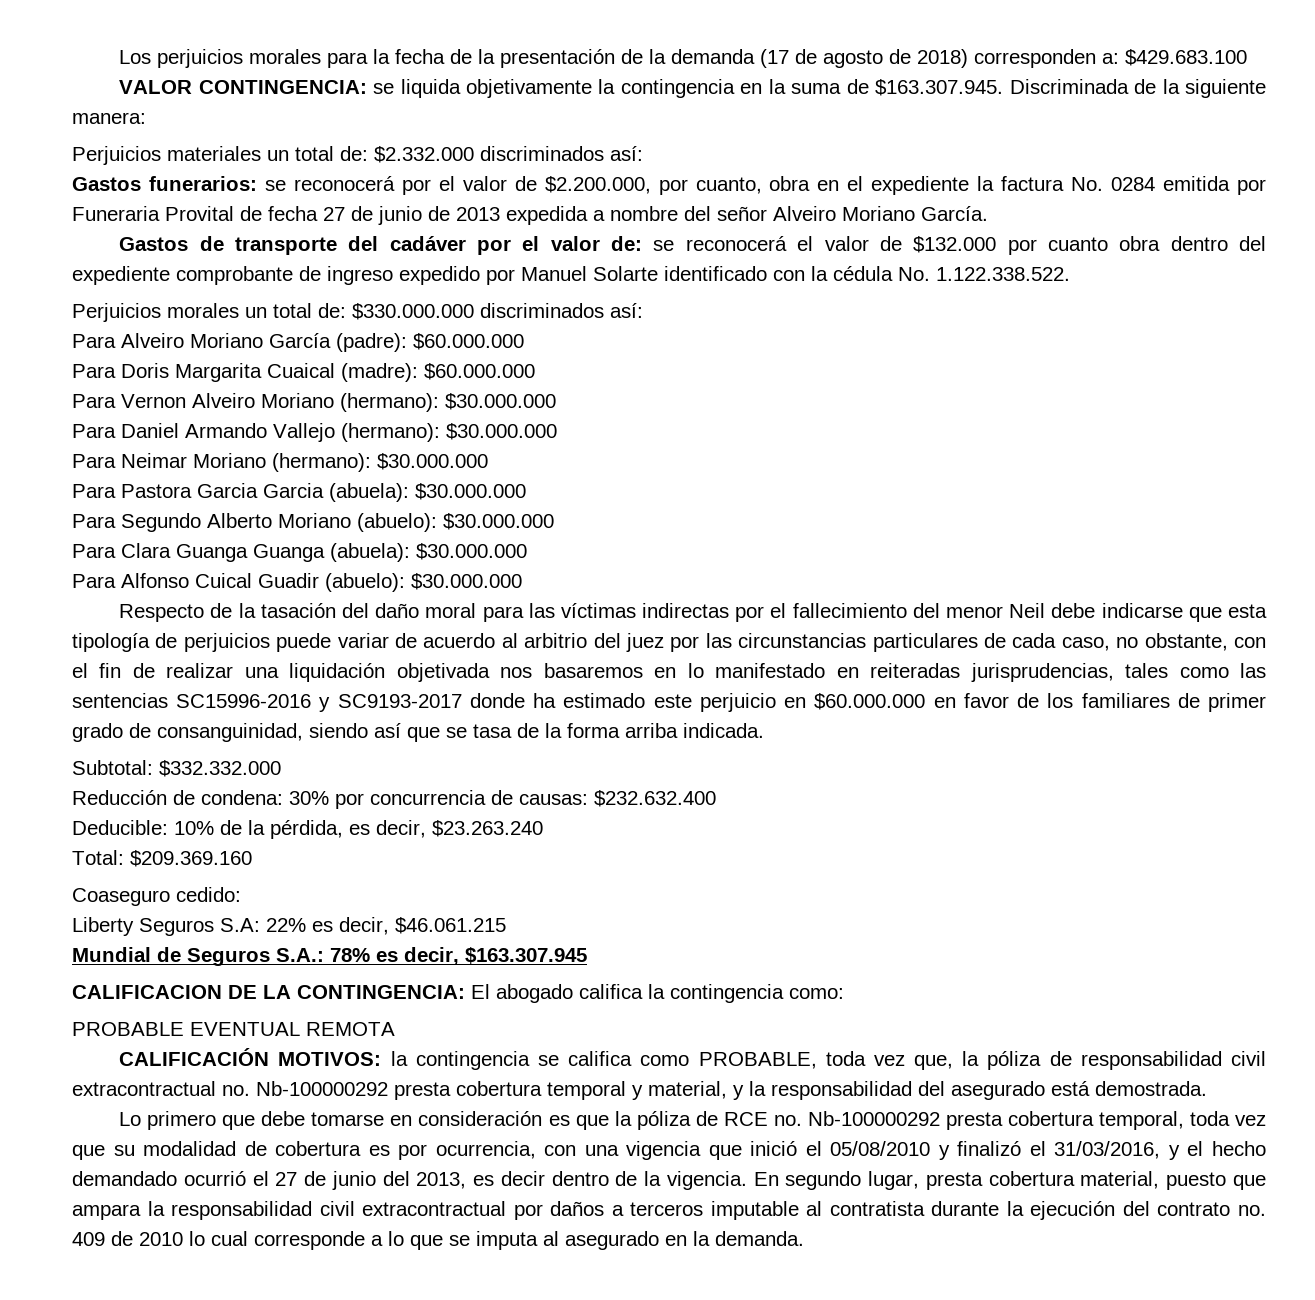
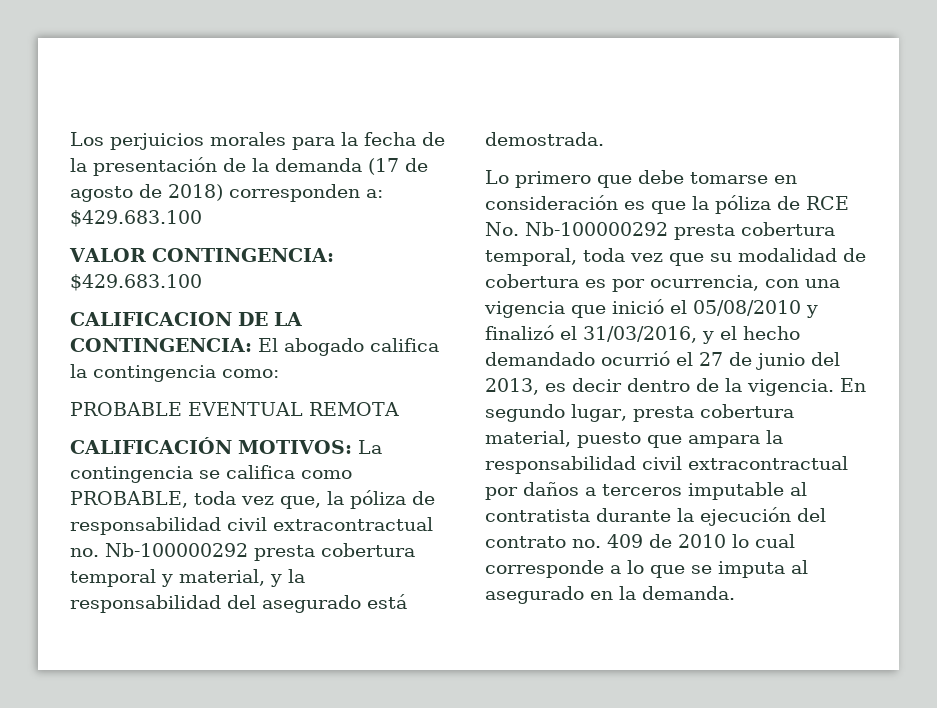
[373,79,1266,98] [72,112,146,124] [72,146,643,165] [72,176,1267,195] [72,206,988,225] [119,236,1266,255] [72,266,1070,285] [72,303,643,322] [72,333,524,352] [72,363,535,382] [72,393,556,412] [72,423,557,442] [72,453,488,472] [72,483,526,502] [72,513,554,532] [72,543,527,562] [72,573,522,592] [119,603,1267,622] [72,633,1266,652] [72,663,1267,682] [72,693,1267,712] [72,723,764,742] [72,760,281,777] [72,790,716,809] [72,820,543,839] [72,850,252,867] [72,887,241,906] [72,917,506,936] [72,947,587,966] se liquida objetivamente la contingencia en la suma de $163.307.945. Discriminada de la siguiente manera: // Perjuicios materiales un total de: $2.332.000 discriminados así: // Gastos funerarios: se reconocerá por el valor de $2.200.000, por cuanto, obra en el expediente la factura No. 0284 emitida por Funeraria Provital de fecha 27 de junio de 2013 expedida a nombre del señor Alveiro Moriano García. // Gastos de transporte del cadáver por el valor de: se reconocerá el valor de $132.000 por cuanto obra dentro del expediente comprobante de ingreso expedido por Manuel Solarte identificado con la cédula No. 1.122.338.522. // Perjuicios morales un total de: $330.000.000 discriminados así: // Para Alveiro Moriano García (padre): $60.000.000 // Para Doris Margarita Cuaical (madre): $60.000.000 // Para Vernon Alveiro Moriano (hermano): $30.000.000 // Para Daniel Armando Vallejo (hermano): $30.000.000 // Para Neimar Moriano (hermano): $30.000.000 // Para Pastora Garcia Garcia (abuela): $30.000.000 // Para Segundo Alberto Moriano (abuelo): $30.000.000 // Para Clara Guanga Guanga (abuela): $30.000.000 // Para Alfonso Cuical Guadir (abuelo): $30.000.000 // Respecto de la tasación del daño moral para las víctimas indirectas por el fallecimiento del menor Neil debe indicarse que esta tipología de perjuicios puede variar de acuerdo al arbitrio del juez por las circunstancias particulares de cada caso, no obstante, con el fin de realizar una liquidación objetivada nos basaremos en lo manifestado en reiteradas jurisprudencias, tales como las sentencias SC15996-2016 y SC9193-2017 donde ha estimado este perjuicio en $60.000.000 en favor de los familiares de primer grado de consanguinidad, siendo así que se tasa de la forma arriba indicada. // Subtotal: $332.332.000 // Reducción de condena: 30% por concurrencia de causas: $232.632.400 // Deducible: 10% de la pérdida, es decir, $23.263.240 // Total: $209.369.160 // Coaseguro cedido: // Liberty Seguros S.A: 22% es decir, $46.061.215 // Mundial de Seguros S.A.: 78% es decir, $163.307.945 -> [70,274,202,291] $429.683.100
[390,1051,408,1066] la -> [358,440,382,454] La
[773,1115,802,1126] no. -> [485,222,519,236] No.

